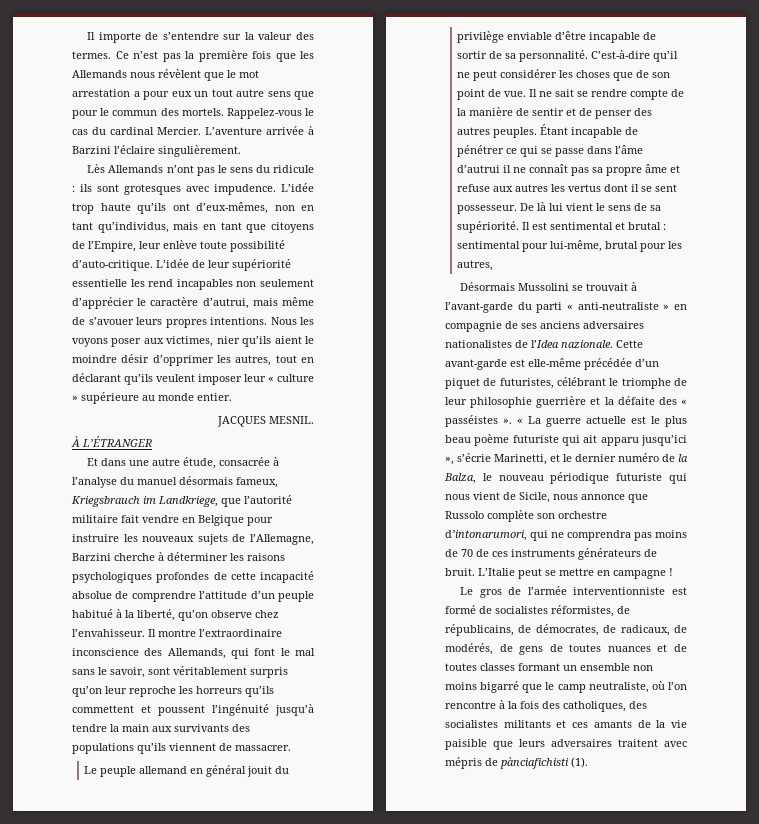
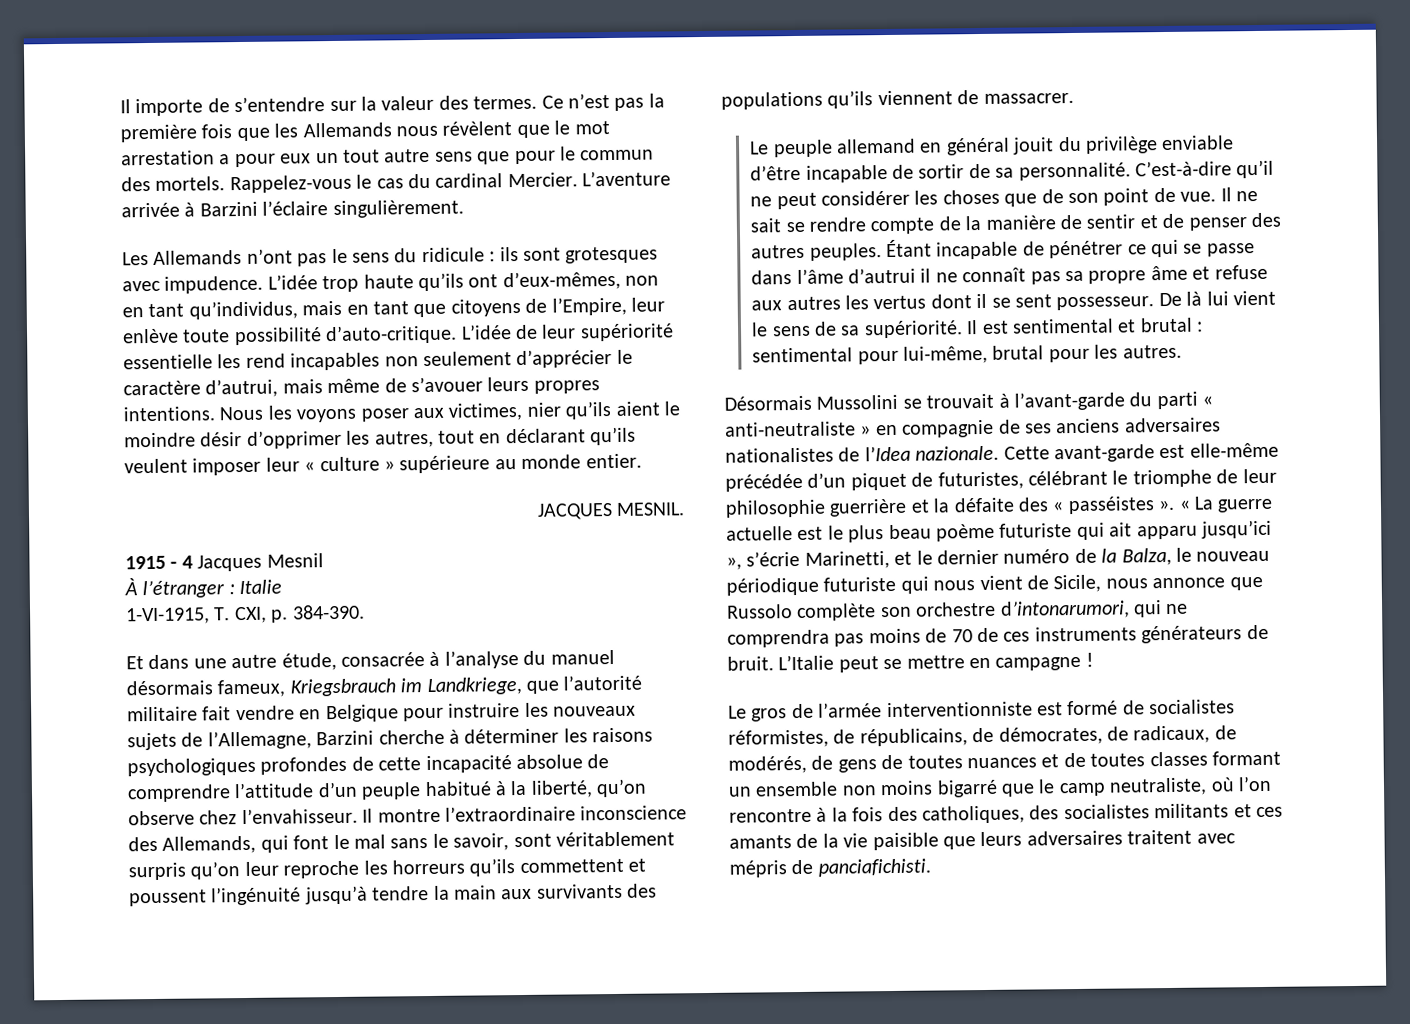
[87,164,106,173] Lès -> [122,252,149,266] Les
[71,436,152,447] À L’ÉTRANGER -> [125,553,324,572] [124,578,283,599] [126,604,365,625] 1915 - 4 Jacques Mesnil // À l’étranger : Italie // 1-VI-1915, T. CXI, p. 384-390.
[457,260,494,271] autres, -> [1122,344,1182,359] autres.
[500,757,588,769] pànciafichisti (1). -> [817,858,931,877] panciafichisti.

